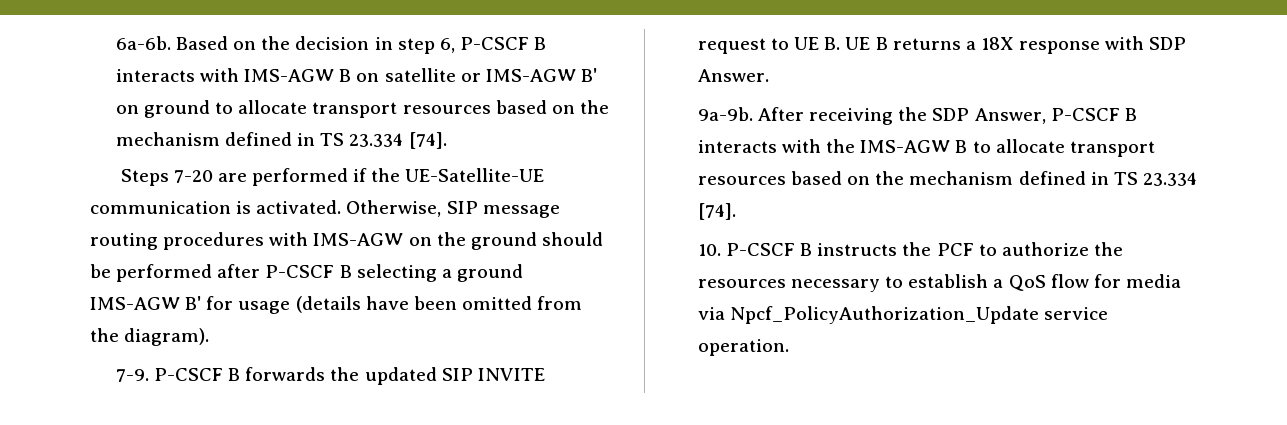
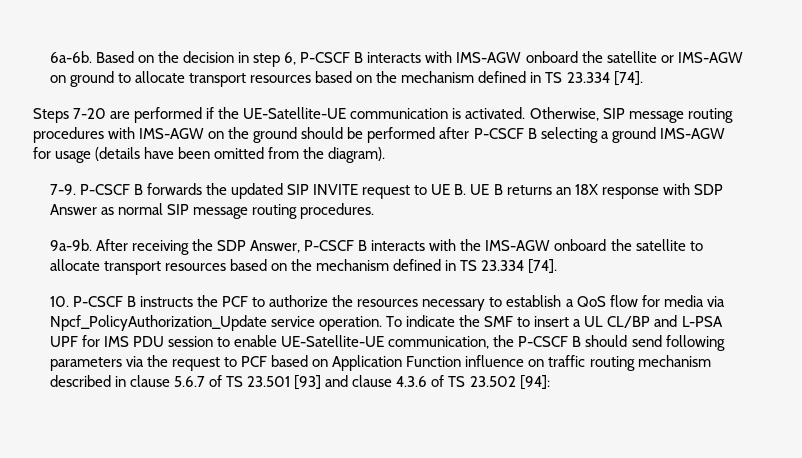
[339,69,380,82] B on -> [525,51,603,63] onboard the
[580,68,597,82] B' -> (743, 57) none
[185,296,202,310] B' -> (725, 133) none
[965,41,976,50] a -> [555,187,571,195] an
[697,69,769,82] Answer. -> [49,203,375,219] Answer as normal SIP message routing procedures.
[955,140,968,153] B -> [554,239,686,251] onboard the satellite
(789, 347) none -> [386,315,724,328] [49,335,725,351] [49,355,711,371] [49,375,550,390] To indicate the SMF to insert a UL CL/BP and L-PSA UPF for IMS PDU session to enable UE-Satellite-UE communication, the P-CSCF B should send following parameters via the request to PCF based on Application Function influence on traffic routing mechanism described in clause 5.6.7 of TS 23.501 [93] and clause 4.3.6 of TS 23.502 [94]:

